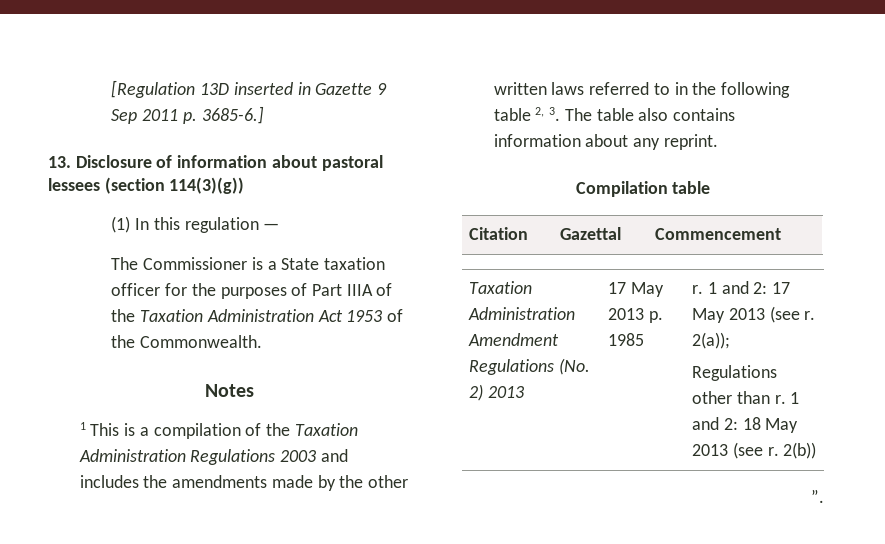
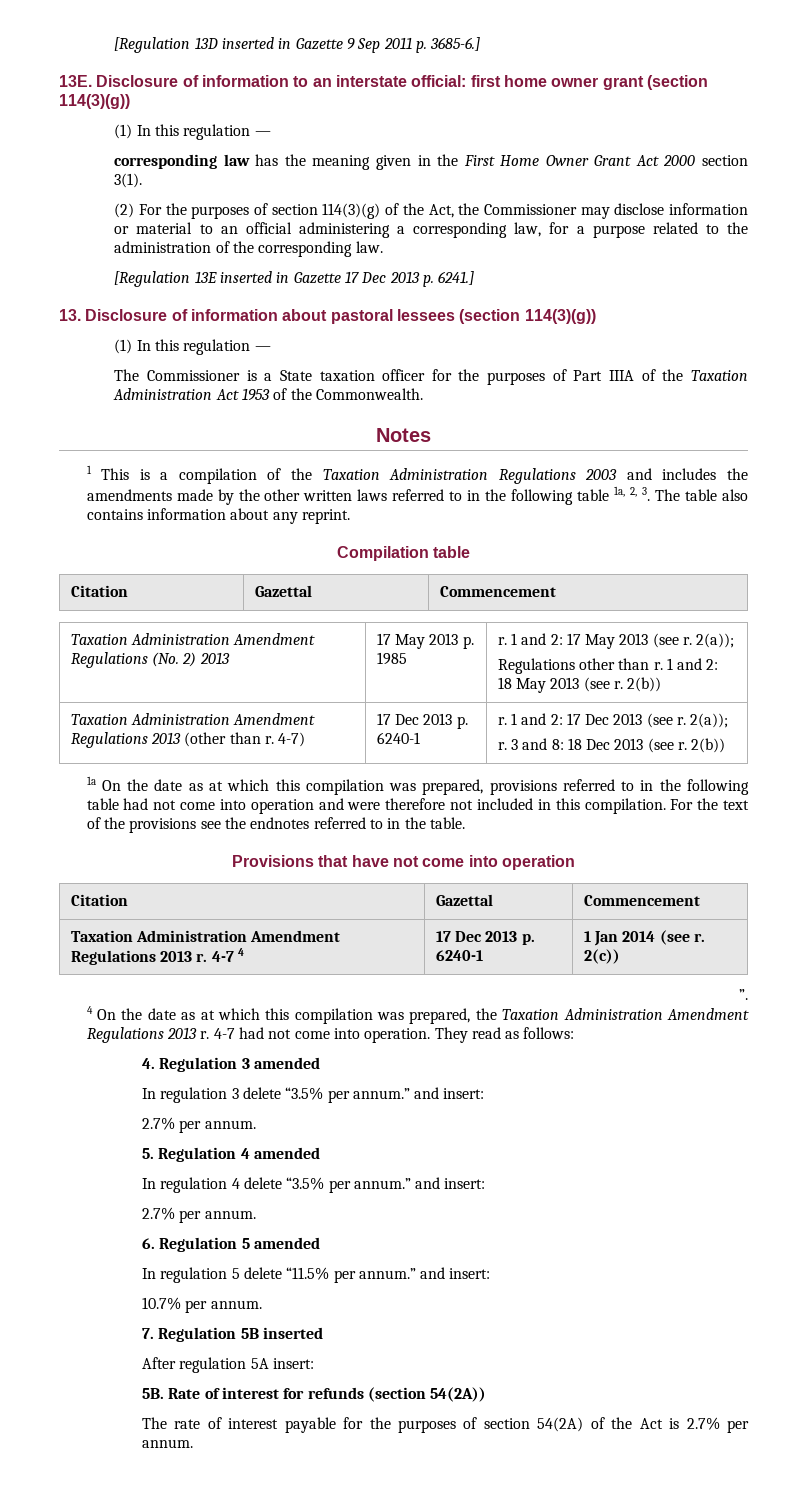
(264, 115) none -> [59,75,708,90] [59,94,130,109] [114,124,271,140] [114,154,748,170] [114,173,143,188] [114,203,748,219] [114,222,749,238] [114,241,383,257] [114,271,475,287] // 13E. Disclosure of information to an interstate official: first home owner grant (section 114(3)(g)) // (1) In this regulation — // corresponding law has the meaning given in the First Home Owner Grant Act 2000 section 3(1). // (2) For the purposes of section 114(3)(g) of the Act, the Commissioner may disclose information or material to an official administering a corresponding law, for a purpose related to the administration of the corresponding law. // [Regulation 13E inserted in Gazette 17 Dec 2013 p. 6241.]
(531, 114) none -> [614,486,626,497] 1a,
[811,489,824,503] // ”. -> [70,713,316,725] [70,732,306,748] [376,713,468,729] [376,732,420,744] [497,713,729,728] [497,738,726,753] [86,776,750,795] [86,798,750,814] [86,817,465,833] [232,855,575,870] [70,894,128,906] [435,894,493,906] [583,895,700,906] [70,930,341,942] [70,948,244,965] [435,931,535,945] [435,950,483,961] [583,930,705,946] [583,949,620,964] [739,989,748,1000] [86,1006,749,1024] [86,1027,575,1043] [141,1057,320,1072] [141,1087,485,1103] [141,1117,256,1133] [141,1147,320,1162] [141,1177,486,1193] [141,1207,256,1223] [141,1237,320,1252] [141,1267,491,1283] [141,1297,262,1313] [141,1327,323,1342] [141,1357,314,1373] [141,1387,487,1402] [141,1417,750,1433] [141,1439,193,1448] // Taxation Administration Amendment Regulations 2013 (other than r. 4-7) | 17 Dec 2013 p. 6240-1 | r. 1 and 2: 17 Dec 2013 (see r. 2(a)); // r. 3 and 8: 18 Dec 2013 (see r. 2(b)) // 1a On the date as at which this compilation was prepared, provisions referred to in the following table had not come into operation and were therefore not included in this compilation. For the text of the provisions see the endnotes referred to in the table. // Provisions that have not come into operation // Citation | Gazettal | Commencement // Taxation Administration Amendment Regulations 2013 r. 4-7 4 | 17 Dec 2013 p. 6240-1 | 1 Jan 2014 (see r. 2(c)) // ”. // 4 On the date as at which this compilation was prepared, the Taxation Administration Amendment Regulations 2013 r. 4-7 had not come into operation. They read as follows: // 4. Regulation 3 amended // In regulation 3 delete “3.5% per annum.” and insert: // 2.7% per annum. // 5. Regulation 4 amended // In regulation 4 delete “3.5% per annum.” and insert: // 2.7% per annum. // 6. Regulation 5 amended // In regulation 5 delete “11.5% per annum.” and insert: // 10.7% per annum. // 7. Regulation 5B inserted // After regulation 5A insert: // 5B. Rate of interest for refunds (section 54(2A)) // The rate of interest payable for the purposes of section 54(2A) of the Act is 2.7% per annum.

